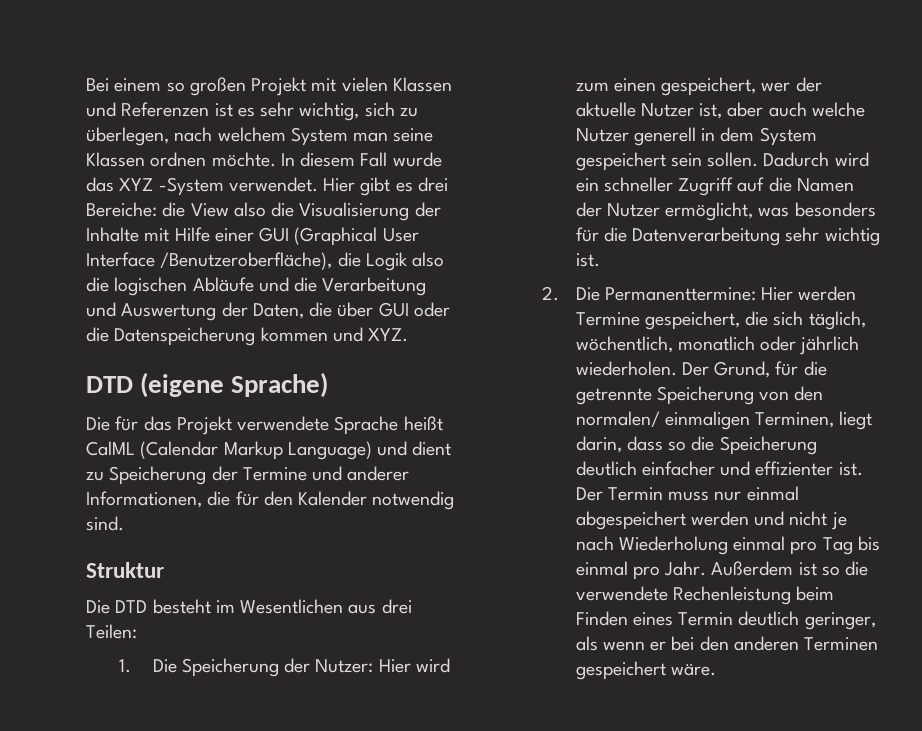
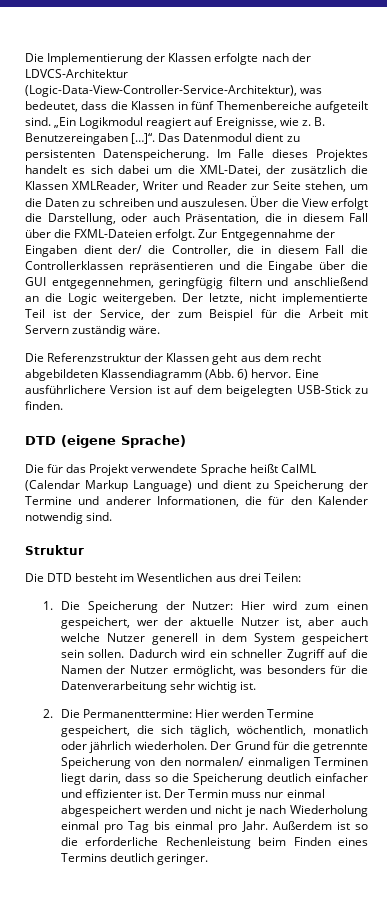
[86,77,452,96] [86,102,418,121] [86,127,434,146] [86,152,442,167] [86,177,448,196] [86,202,441,221] [86,227,419,246] [86,252,445,271] [86,277,427,296] [86,302,450,321] [86,327,409,346] Bei einem so großen Projekt mit vielen Klassen und Referenzen ist es sehr wichtig, sich zu überlegen, nach welchem System man seine Klassen ordnen möchte. In diesem Fall wurde das XYZ -System verwendet. Hier gibt es drei Bereiche: die View also die Visualisierung der Inhalte mit Hilfe einer GUI (Graphical User Interface /Benutzeroberfläche), die Logik also die logischen Abläufe und die Verarbeitung und Auswertung der Daten, die über GUI oder die Datenspeicherung kommen und XYZ. -> [25,53,311,65] [25,69,128,78] [25,85,323,97] [25,101,368,113] [25,117,325,129] [25,133,300,145] [25,149,368,161] [25,165,368,176] [25,181,368,192] [25,196,369,210] [25,213,368,225] [25,229,335,241] [25,245,368,257] [25,261,368,273] [25,277,368,289] [25,293,368,305] [25,309,368,321] [25,325,161,337] [25,353,321,365] [25,369,319,381] [25,385,368,397] [25,401,63,410] Die Implementierung der Klassen erfolgte nach der LDVCS-Architektur (Logic-Data-View-Controller-Service-Architektur), was bedeutet, dass die Klassen in fünf Themenbereiche aufgeteilt sind. „Ein Logikmodul reagiert auf Ereignisse, wie z. B. Benutzereingaben […]“. Das Datenmodul dient zu persistenten Datenspeicherung. Im Falle dieses Projektes handelt es sich dabei um die XML-Datei, der zusätzlich die Klassen XMLReader, Writer und Reader zur Seite stehen, um die Daten zu schreiben und auszulesen. Über die View erfolgt die Darstellung, oder auch Präsentation, die in diesem Fall über die FXML-Dateien erfolgt. Zur Entgegennahme der Eingaben dient der/ die Controller, die in diesem Fall die Controllerklassen repräsentieren und die Eingabe über die GUI entgegennehmen, geringfügig filtern und anschließend an die Logic weitergeben. Der letzte, nicht implementierte Teil ist der Service, der zum Beispiel für die Arbeit mit Servern zuständig wäre. // Die Referenzstruktur der Klassen geht aus dem recht abgebildeten Klassendiagramm (Abb. 6) hervor. Eine ausführlichere Version ist auf dem beigelegten USB-Stick zu finden.
[714,361,771,378] Grund, -> [234,741,270,750] Grund
[755,412,835,428] Terminen, -> [313,757,368,766] Terminen
[575,586,668,601] verwendete -> [85,837,159,846] erforderliche
[678,611,876,630] [575,636,879,651] [575,661,716,680] Termin deutlich geringer, als wenn er bei den anderen Terminen gespeichert wäre. -> [60,853,209,865] Termins deutlich geringer.

